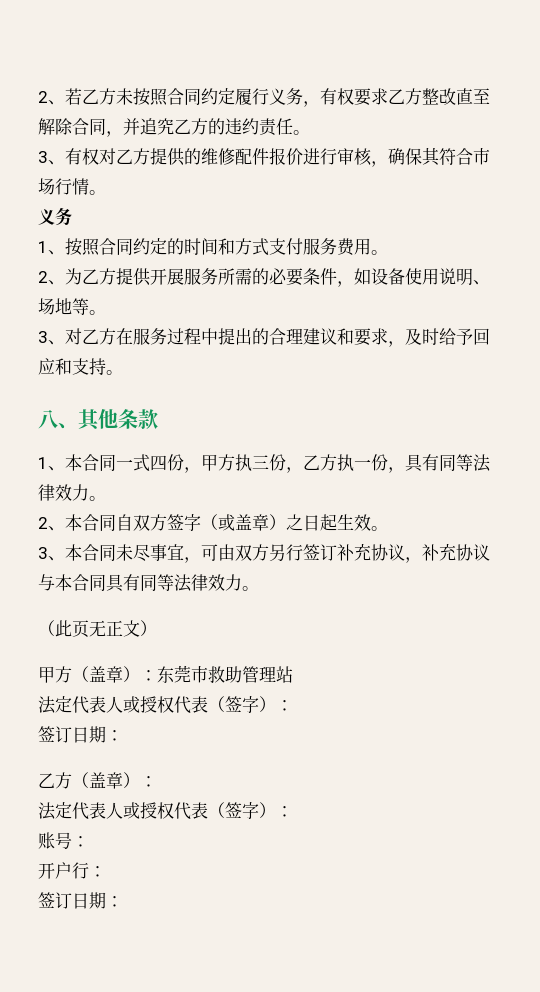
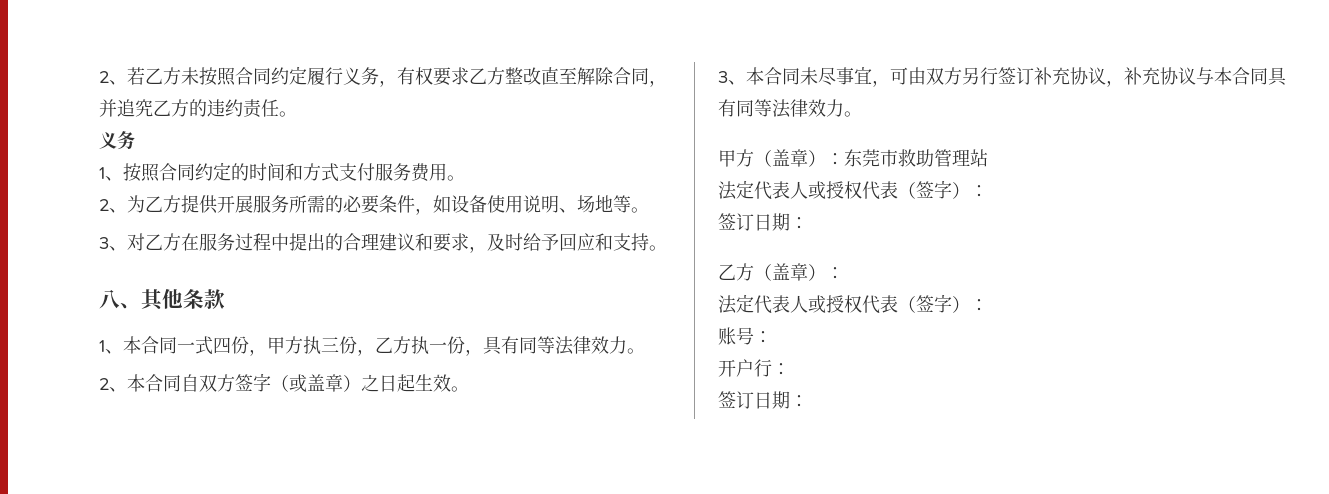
[38,147,490,167] [38,178,106,195] // 3、有权对乙方提供的维修配件报价进行审核，确保其符合市场行情。 -> (297, 114) none
[38,620,157,638] // （此页无正文） -> (862, 114) none

